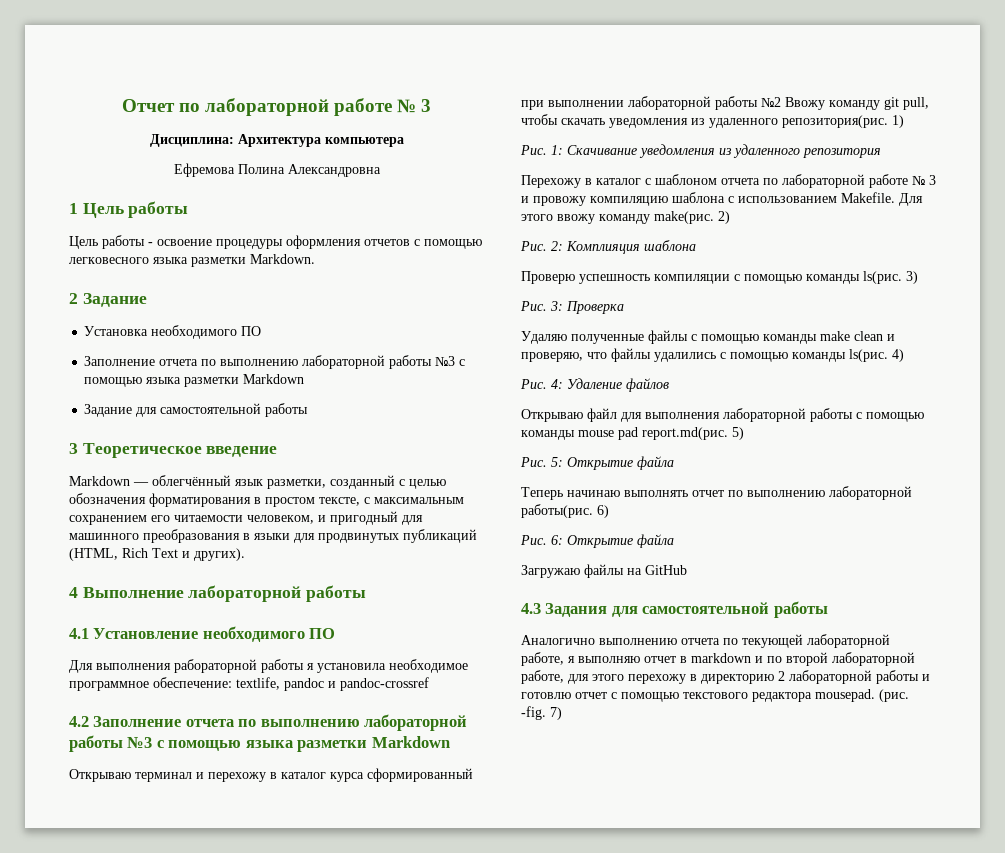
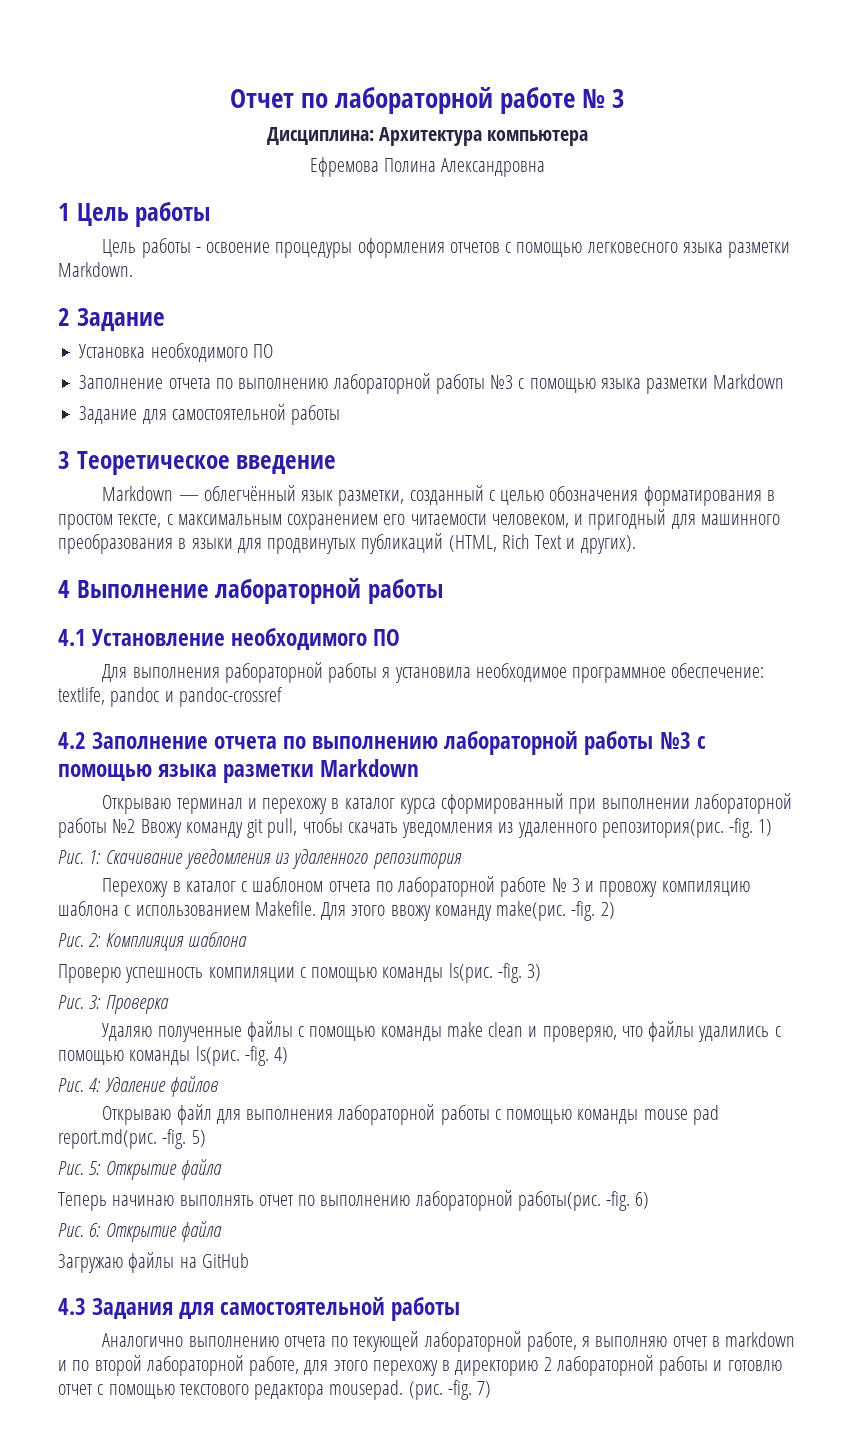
(888, 121) none -> [729,818,754,838] -fig.
(714, 217) none -> [571,901,596,921] -fig.
(902, 277) none -> [497,963,522,983] -fig.
(888, 355) none -> [244,1046,269,1066] -fig.
(728, 433) none -> [162,1129,187,1149] -fig.
(593, 511) none -> [606,1191,631,1211] -fig.

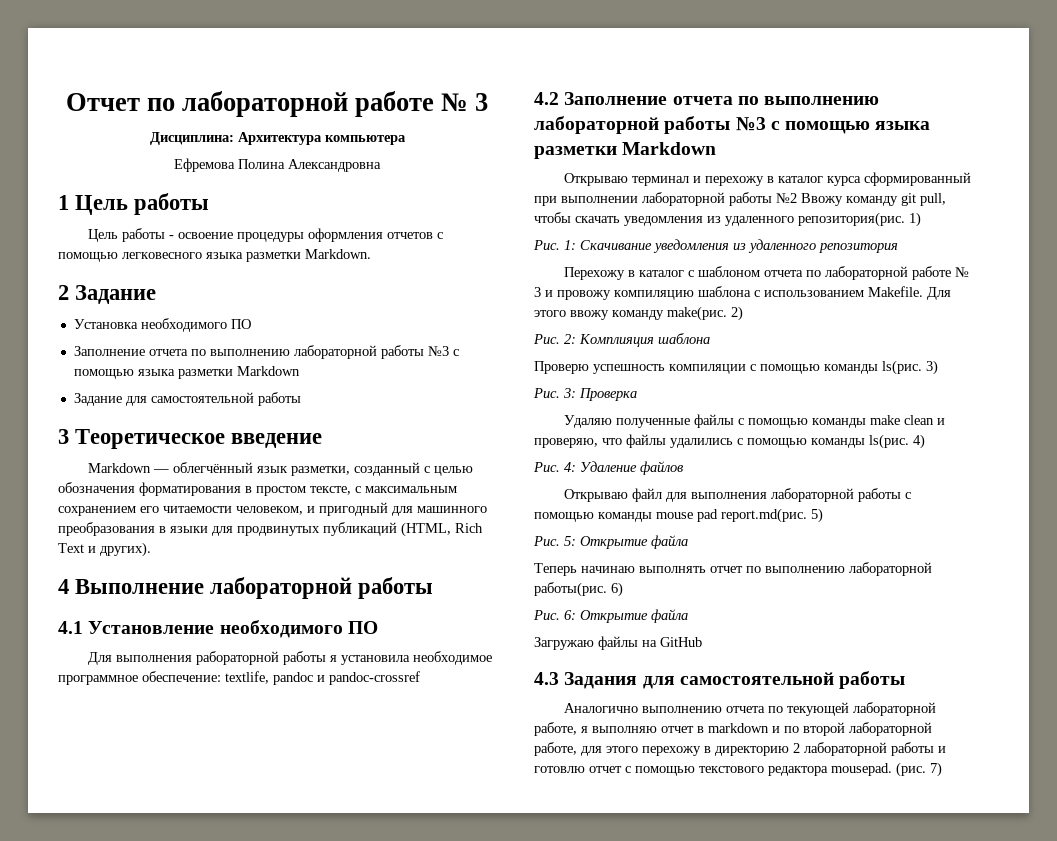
[729,818,754,838] -fig. -> (905, 219) none
[571,901,596,921] -fig. -> (727, 313) none
[497,963,522,983] -fig. -> (922, 367) none
[244,1046,269,1066] -fig. -> (909, 441) none
[162,1129,187,1149] -fig. -> (807, 515) none
[606,1191,631,1211] -fig. -> (607, 589) none
[447,1380,472,1400] -fig. -> (926, 769) none

